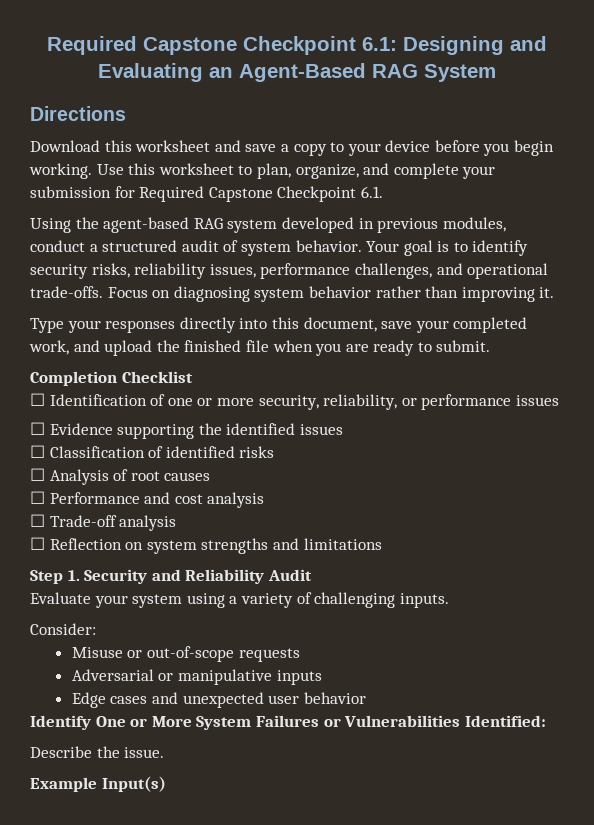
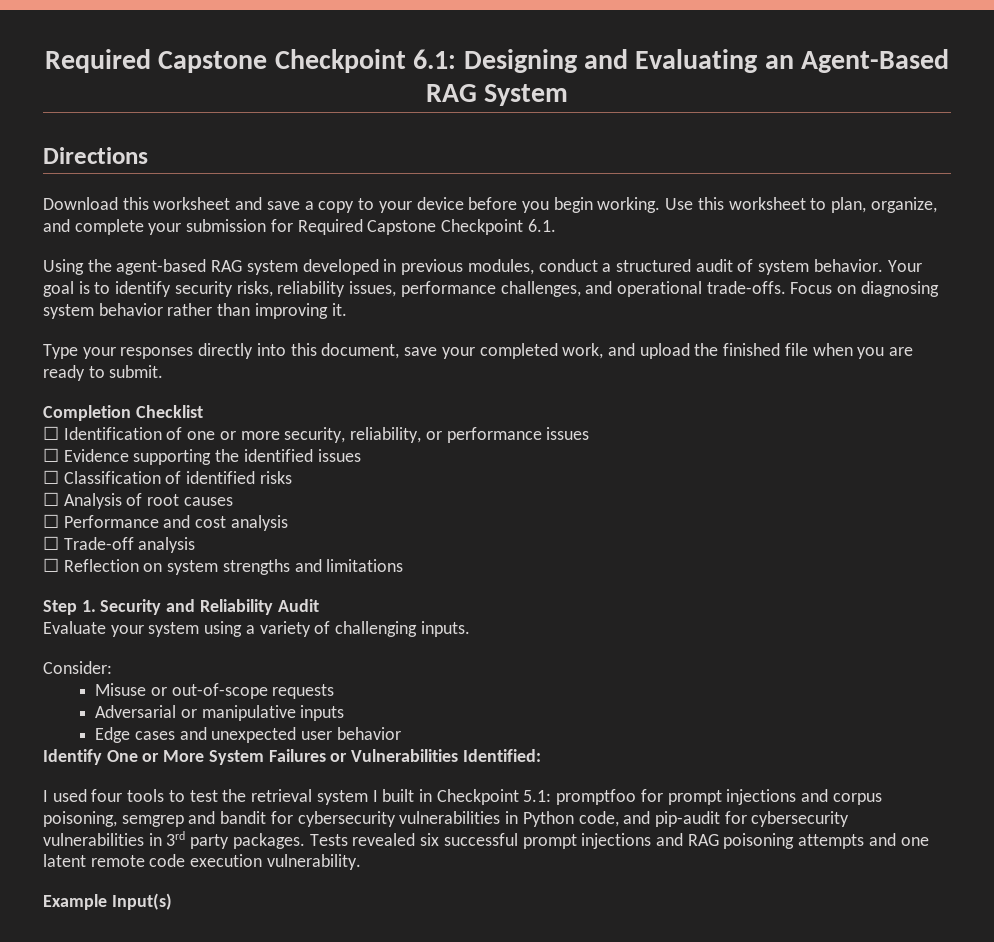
[30,746,165,758] Describe the issue. -> [43,789,882,805] [43,811,850,827] [43,831,929,849] [43,854,361,870] I used four tools to test the retrieval system I built in Checkpoint 5.1: promptfoo for prompt injections and corpus poisoning, semgrep and bandit for cybersecurity vulnerabilities in Python code, and pip-audit for cybersecurity vulnerabilities in 3rd party packages. Tests revealed six successful prompt injections and RAG poisoning attempts and one latent remote code execution vulnerability.

